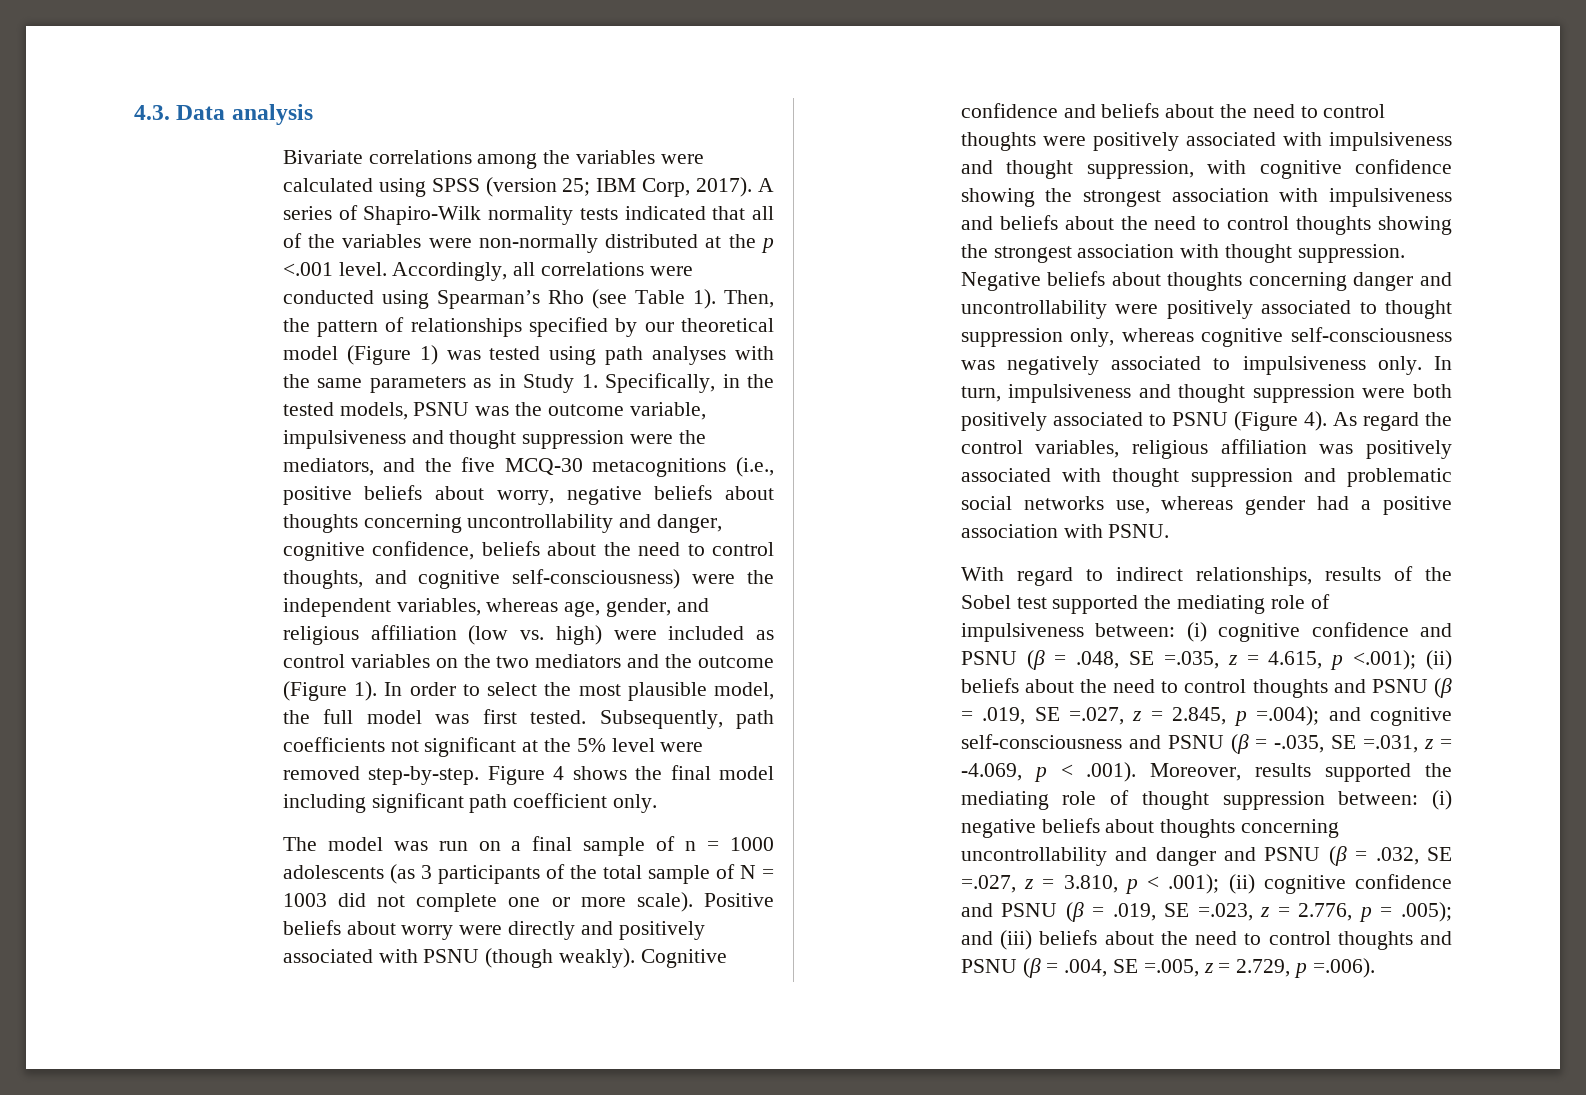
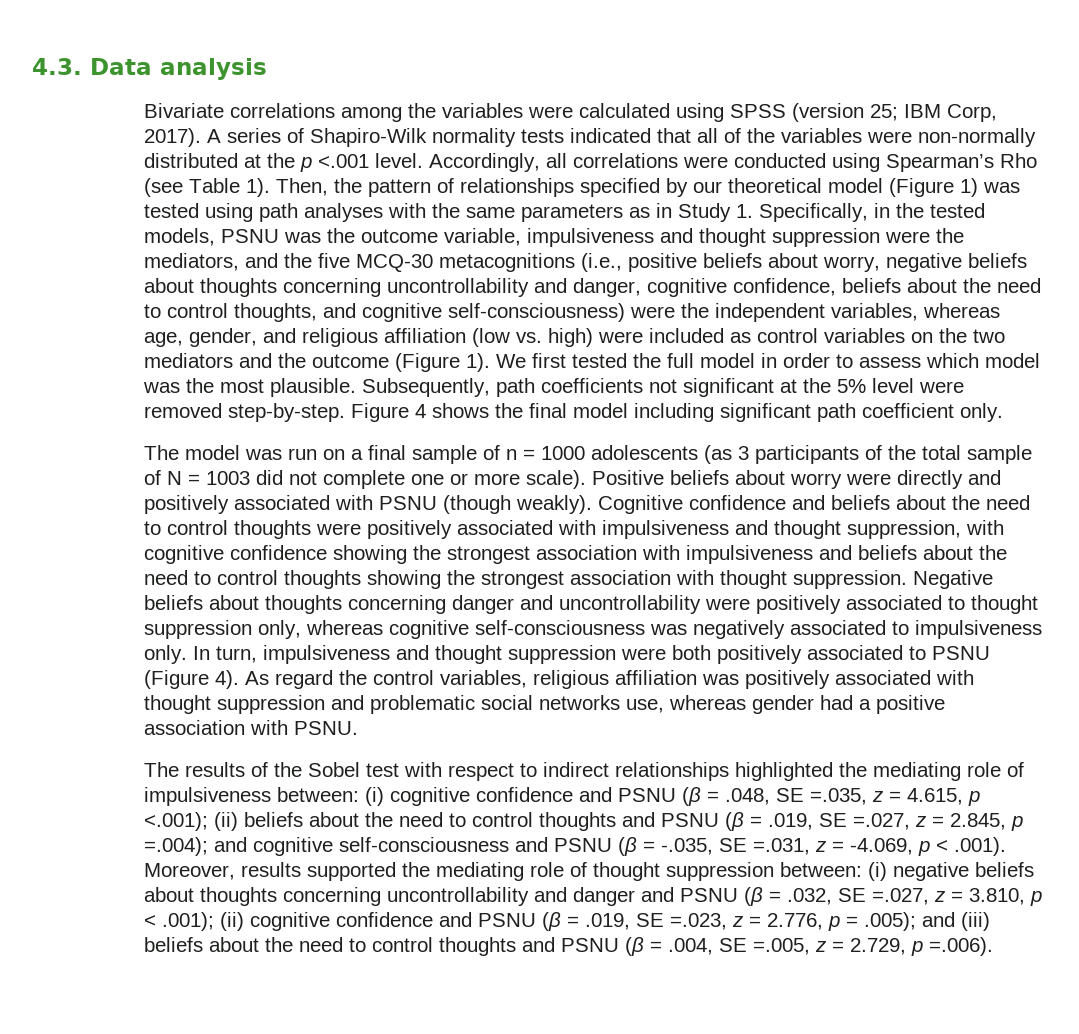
[384,682,775,701] [282,709,587,724] In order to select the most plausible model, the full model was first tested. -> [496,353,1041,368] [143,378,357,397] We first tested the full model in order to assess which model was the most plausible.
[960,567,1312,586] With regard to indirect relationships, -> [144,762,180,777] The
[1052,595,1139,614] supported -> [404,762,834,781] with respect to indirect relationships highlighted

